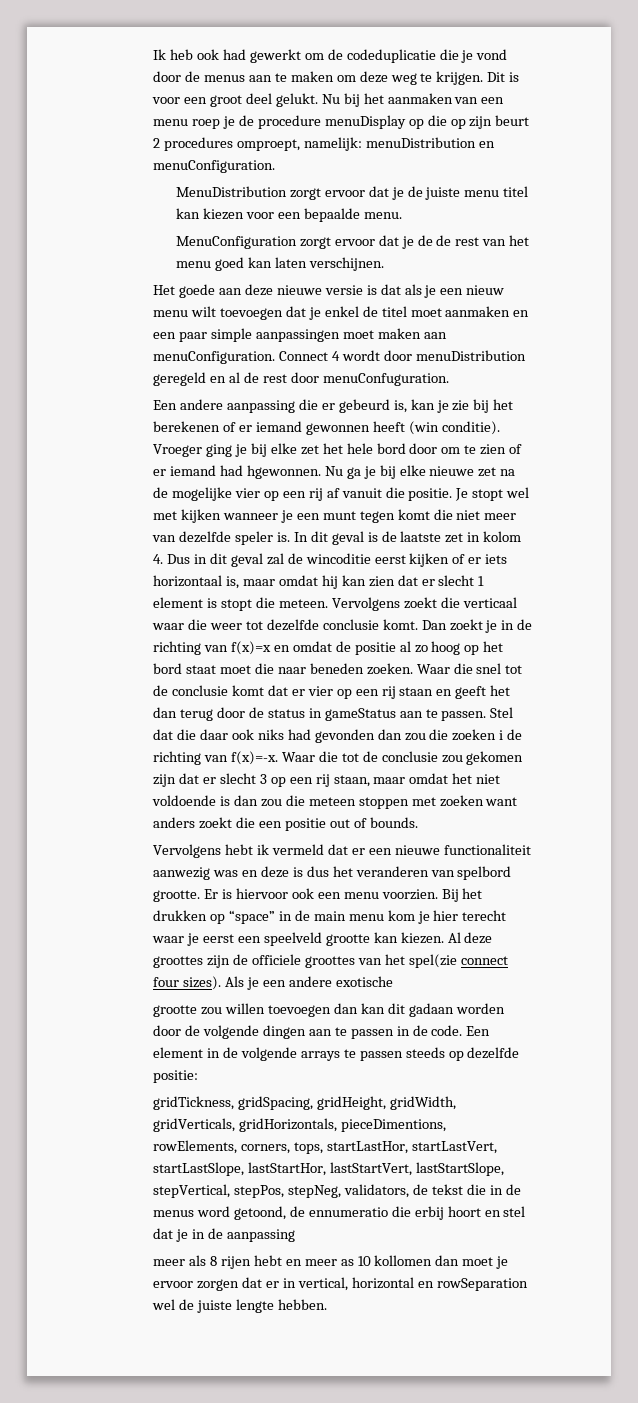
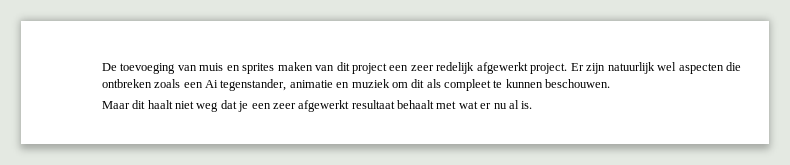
[153,49,508,63] [153,71,520,85] [152,93,505,107] [153,115,530,129] [153,137,495,151] [153,160,276,173] [175,186,529,200] [175,208,402,222] [175,235,530,249] [175,257,384,271] [153,284,505,298] [153,306,530,320] [153,328,447,342] [153,350,526,364] [153,372,449,386] [153,399,514,413] [153,421,500,435] [153,443,523,457] [153,465,516,479] [153,487,530,501] [153,509,517,523] [152,531,522,545] [153,553,508,567] [153,575,485,589] [153,597,517,611] [152,619,533,633] [153,641,504,655] [153,663,523,675] [153,685,511,699] [153,707,514,721] [153,729,523,743] [153,751,524,765] [153,773,501,787] [152,795,518,809] [153,817,418,831] [153,844,531,858] [153,866,512,880] [153,888,483,902] [153,910,507,924] [152,932,493,946] [153,954,508,968] [153,976,393,990] [153,1003,505,1017] [153,1025,491,1039] [153,1047,520,1061] [153,1070,199,1083] [153,1096,456,1110] [153,1118,447,1132] [153,1140,497,1154] [153,1162,504,1176] [153,1184,521,1198] [153,1206,526,1220] [153,1228,295,1242] [153,1255,509,1269] [153,1277,528,1291] [152,1299,327,1313] Ik heb ook had gewerkt om de codeduplicatie die je vond door de menus aan te maken om deze weg te krijgen. Dit is voor een groot deel gelukt. Nu bij het aanmaken van een menu roep je de procedure menuDisplay op die op zijn beurt 2 procedures omproept, namelijk: menuDistribution en menuConfiguration. // MenuDistribution zorgt ervoor dat je de juiste menu titel kan kiezen voor een bepaalde menu. // MenuConfiguration zorgt ervoor dat je de de rest van het menu goed kan laten verschijnen. // Het goede aan deze nieuwe versie is dat als je een nieuw menu wilt toevoegen dat je enkel de titel moet aanmaken en een paar simple aanpassingen moet maken aan menuConfiguration. Connect 4 wordt door menuDistribution geregeld en al de rest door menuConfuguration. // Een andere aanpassing die er gebeurd is, kan je zie bij het berekenen of er iemand gewonnen heeft (win conditie). Vroeger ging je bij elke zet het hele bord door om te zien of er iemand had hgewonnen. Nu ga je bij elke nieuwe zet na de mogelijke vier op een rij af vanuit die positie. Je stopt wel met kijken wanneer je een munt tegen komt die niet meer van dezelfde speler is. In dit geval is de laatste zet in kolom 4. Dus in dit geval zal de wincoditie eerst kijken of er iets horizontaal is, maar omdat hij kan zien dat er slecht 1 element is stopt die meteen. Vervolgens zoekt die verticaal waar die weer tot dezelfde conclusie komt. Dan zoekt je in de richting van f(x)=x en omdat de positie al zo hoog op het bord staat moet die naar beneden zoeken. Waar die snel tot de conclusie komt dat er vier op een rij staan en geeft het dan terug door de status in gameStatus aan te passen. Stel dat die daar ook niks had gevonden dan zou die zoeken i de richting van f(x)=-x. Waar die tot de conclusie zou gekomen zijn dat er slecht 3 op een rij staan, maar omdat het niet voldoende is dan zou die meteen stoppen met zoeken want anders zoekt die een positie out of bounds. // Vervolgens hebt ik vermeld dat er een nieuwe functionaliteit aanwezig was en deze is dus het veranderen van spelbord grootte. Er is hiervoor ook een menu voorzien. Bij het drukken op “space” in de main menu kom je hier terecht waar je eerst een speelveld grootte kan kiezen. Al deze groottes zijn de officiele groottes van het spel(zie connect four sizes). Als je een andere exotische // grootte zou willen toevoegen dan kan dit gadaan worden door de volgende dingen aan te passen in de code. Een element in de volgende arrays te passen steeds op dezelfde positie: // gridTickness, gridSpacing, gridHeight, gridWidth, gridVerticals, gridHorizontals, pieceDimentions, rowElements, corners, tops, startLastHor, startLastVert, startLastSlope, lastStartHor, lastStartVert, lastStartSlope, stepVertical, stepPos, stepNeg, validators, de tekst die in de menus word getoond, de ennumeratio die erbij hoort en stel dat je in de aanpassing // meer als 8 rijen hebt en meer as 10 kollomen dan moet je ervoor zorgen dat er in vertical, horizontal en rowSeparation wel de juiste lengte hebben. -> [101,62,741,74] [101,79,611,91] [101,100,533,112] De toevoeging van muis en sprites maken van dit project een zeer redelijk afgewerkt project. Er zijn natuurlijk wel aspecten die ontbreken zoals een Ai tegenstander, animatie en muziek om dit als compleet te kunnen beschouwen. // Maar dit haalt niet weg dat je een zeer afgewerkt resultaat behaalt met wat er nu al is.

